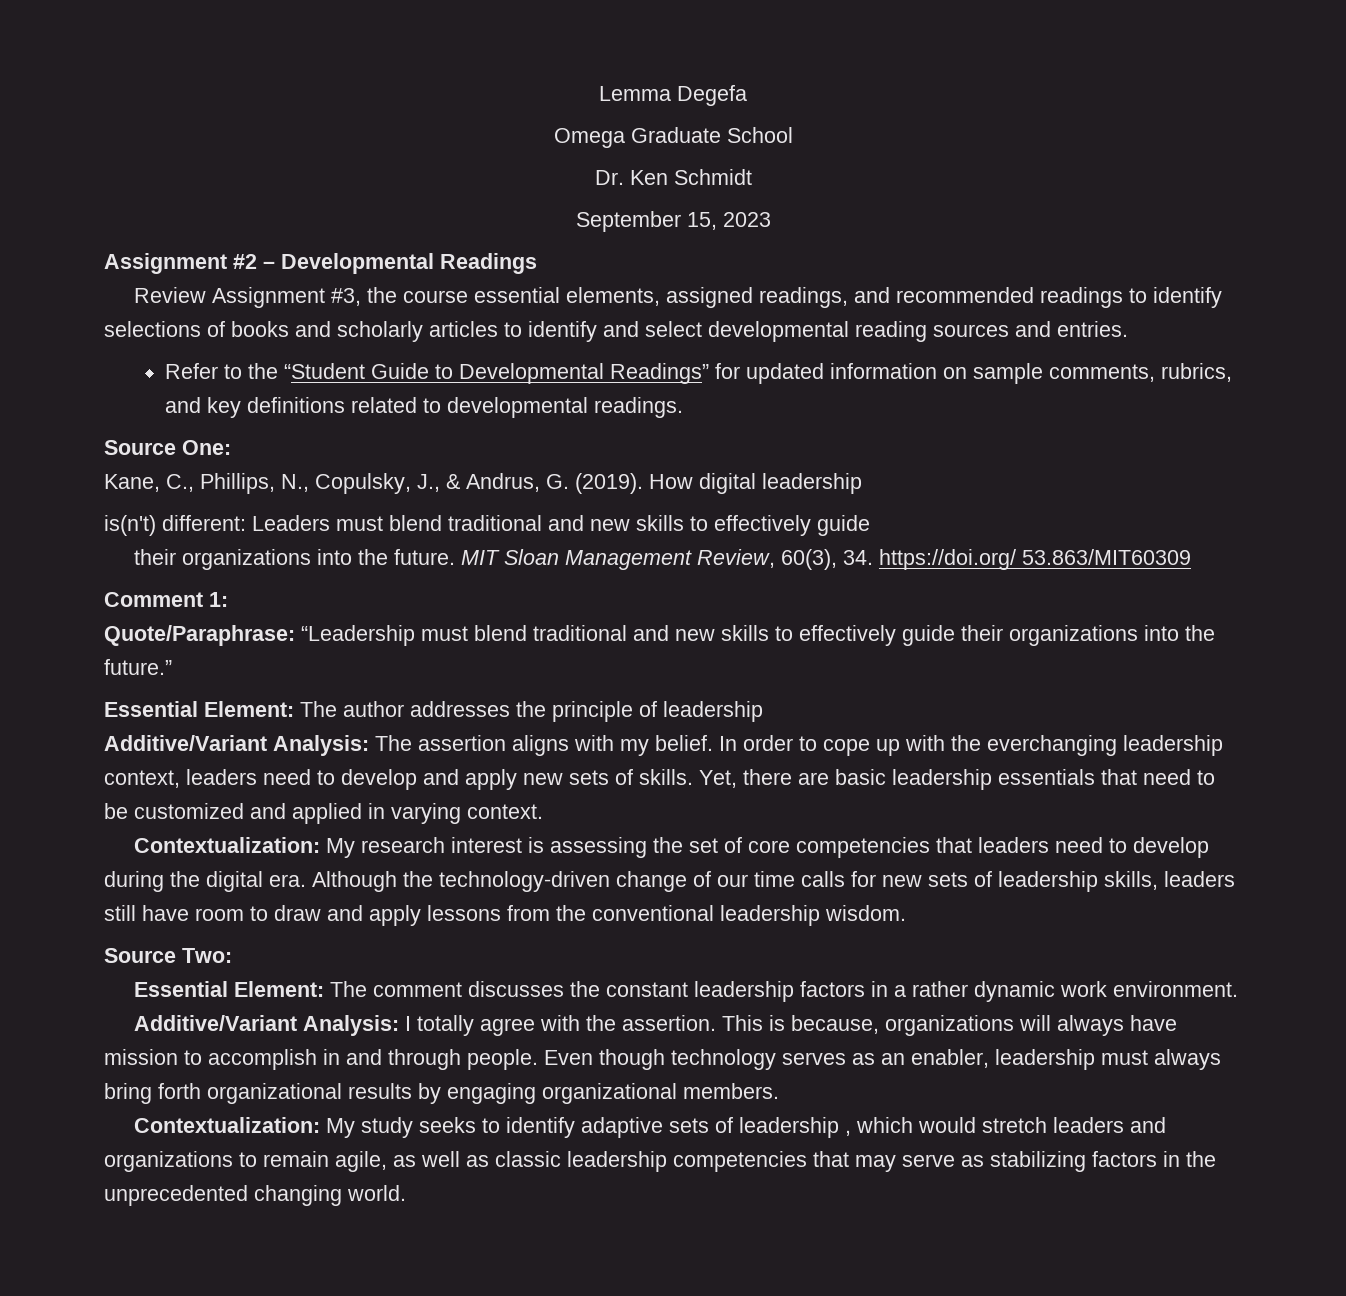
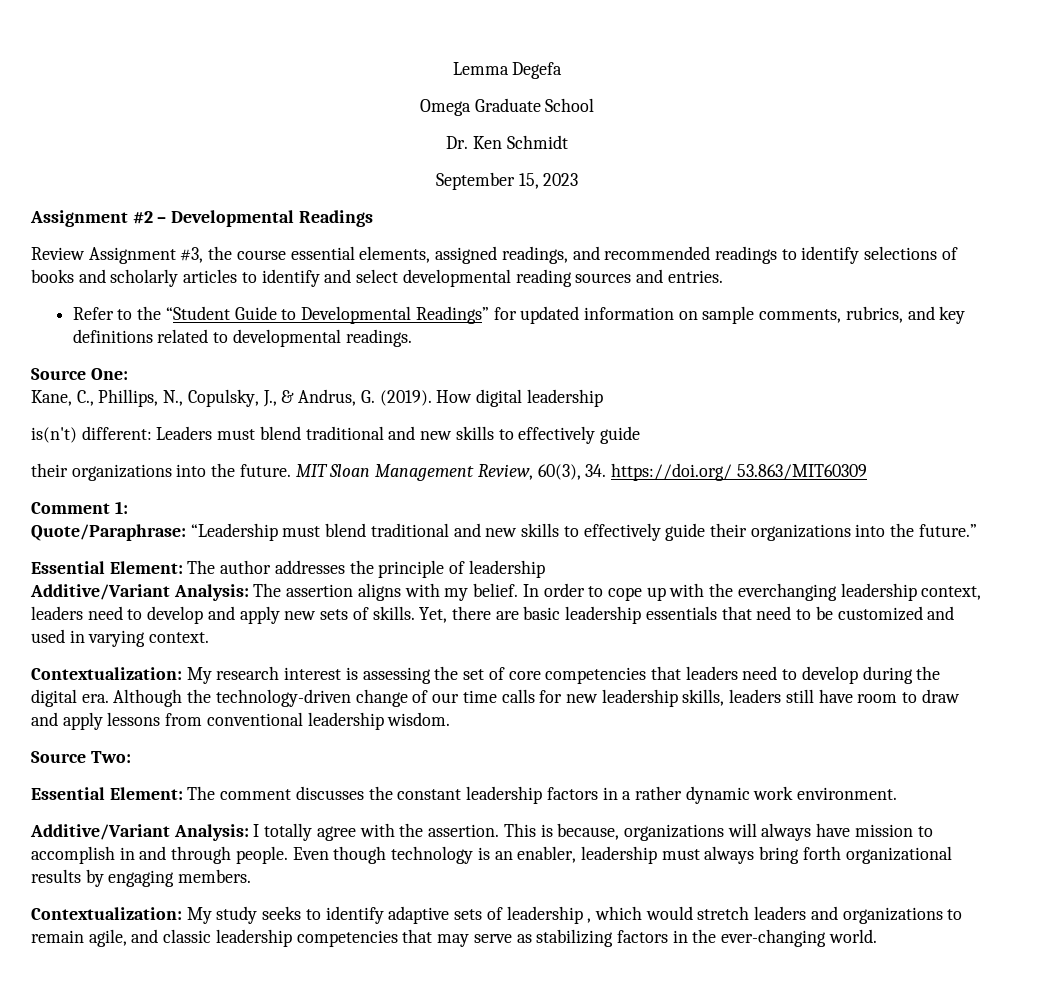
[292,803,362,824] applied -> [31,629,65,643] used
[928,871,992,887] sets of -> (598, 698) none
[556,905,586,921] the -> (203, 719) none
[782,1052,875,1065] serves as -> [477,847,490,860] is
[542,1083,677,1104] organizational -> (175, 878) none
[393,1151,489,1167] as well as -> [131,929,159,943] and
[104,1185,342,1206] unprecedented changing -> [721,929,827,947] ever-changing

